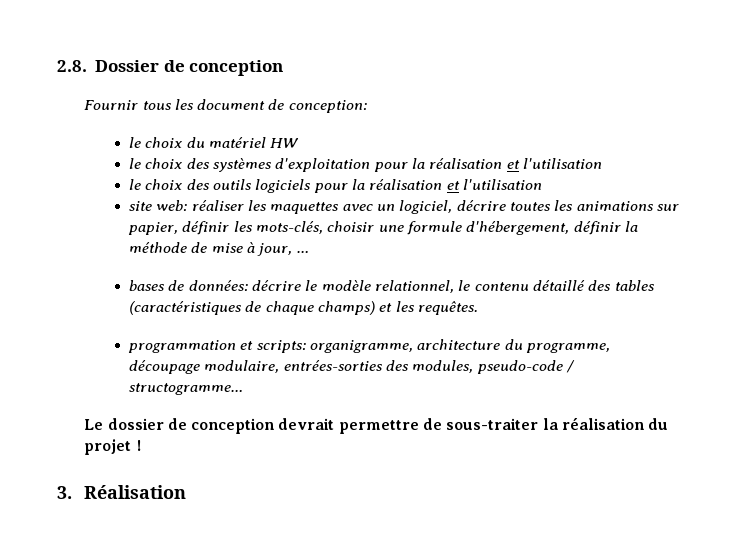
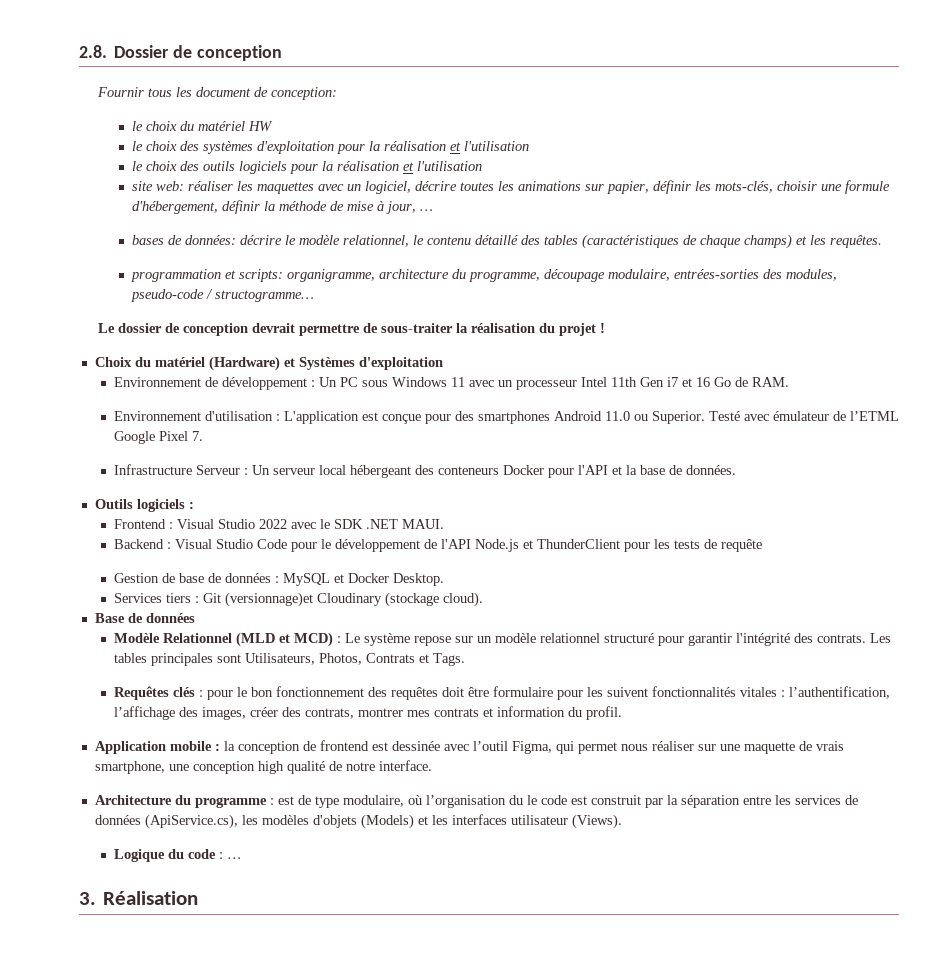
(141, 445) none -> [94,356,443,371] [113,377,789,390] [113,411,899,424] [113,431,203,444] [113,464,736,478] [94,499,194,512] [113,519,444,529] [113,539,762,552] [113,573,444,586] [113,592,483,607] [94,613,195,623] [113,632,891,647] [113,653,465,666] [113,686,890,700] [113,706,622,720] [94,740,844,754] [94,760,432,774] [94,795,858,808] [94,814,622,829] [113,849,242,862] // Choix du matériel (Hardware) et Systèmes d'exploitation // Environnement de développement : Un PC sous Windows 11 avec un processeur Intel 11th Gen i7 et 16 Go de RAM. // Environnement d'utilisation : L'application est conçue pour des smartphones Android 11.0 ou Superior. Testé avec émulateur de l’ETML Google Pixel 7. // Infrastructure Serveur : Un serveur local hébergeant des conteneurs Docker pour l'API et la base de données. // Outils logiciels : // Frontend : Visual Studio 2022 avec le SDK .NET MAUI. // Backend : Visual Studio Code pour le développement de l'API Node.js et ThunderClient pour les tests de requête // Gestion de base de données : MySQL et Docker Desktop. // Services tiers : Git (versionnage)et Cloudinary (stockage cloud). // Base de données // Modèle Relationnel (MLD et MCD) : Le système repose sur un modèle relationnel structuré pour garantir l'intégrité des contrats. Les tables principales sont Utilisateurs, Photos, Contrats et Tags. // Requêtes clés : pour le bon fonctionnement des requêtes doit être formulaire pour les suivent fonctionnalités vitales : l’authentification, l’affichage des images, créer des contrats, montrer mes contrats et information du profil. // Application mobile : la conception de frontend est dessinée avec l’outil Figma, qui permet nous réaliser sur une maquette de vrais smartphone, une conception high qualité de notre interface. // Architecture du programme : est de type modulaire, où l’organisation du le code est construit par la séparation entre les services de données (ApiService.cs), les modèles d'objets (Models) et les interfaces utilisateur (Views). // Logique du code : …

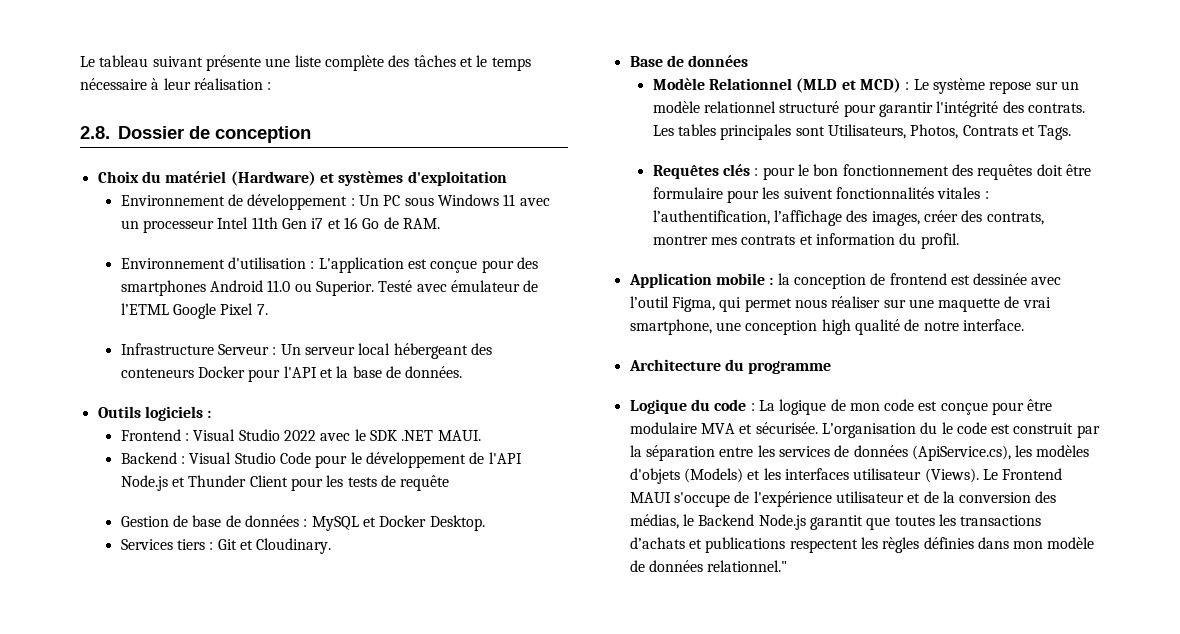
[79,45,282,61] [96,87,337,100] [132,121,274,131] [132,141,530,154] [132,161,483,174] [132,180,891,194] [132,200,434,214] [132,234,883,249] [131,269,838,282] [131,289,315,302] [97,323,605,336] 2.8. Dossier de conception // Fournir tous les document de conception: // le choix du matériel HW // le choix des systèmes d'exploitation pour la réalisation et l'utilisation // le choix des outils logiciels pour la réalisation et l'utilisation // site web: réaliser les maquettes avec un logiciel, décrire toutes les animations sur papier, définir les mots-clés, choisir une formule d'hébergement, définir la méthode de mise à jour, … // bases de données: décrire le modèle relationnel, le contenu détaillé des tables (caractéristiques de chaque champs) et les requêtes. // programmation et scripts: organigramme, architecture du programme, découpage modulaire, entrées-sorties des modules, pseudo-code / structogramme… // Le dossier de conception devrait permettre de sous-traiter la réalisation du projet ! -> [80,55,531,71] [80,78,272,90] [80,126,311,143] Le tableau suivant présente une liste complète des tâches et le temps nécessaire à leur réalisation : // 2.8. Dossier de conception
[298,357,355,370] Systèmes -> [338,171,404,186] systèmes
[536,539,620,549] ThunderClient -> [188,475,288,487] Thunder Client
[224,592,483,607] (versionnage)et Cloudinary (stockage cloud). -> [239,538,332,554] et Cloudinary.
[815,741,844,751] vrais -> [1022,297,1051,308] vrai
[269,795,506,808] : est de type modulaire, où l’organisation -> [629,399,1053,415] [629,422,916,438] // Logique du code : La logique de mon code est conçue pour être modulaire MVA et sécurisée. L’organisation
[113,849,242,862] [79,891,199,905] // Logique du code : … // 3. Réalisation -> [982,468,1063,480] [629,491,1057,507] [629,514,1042,530] [629,537,1095,553] [629,560,788,572] Le Frontend MAUI s'occupe de l'expérience utilisateur et de la conversion des médias, le Backend Node.js garantit que toutes les transactions d’achats et publications respectent les règles définies dans mon modèle de données relationnel."

